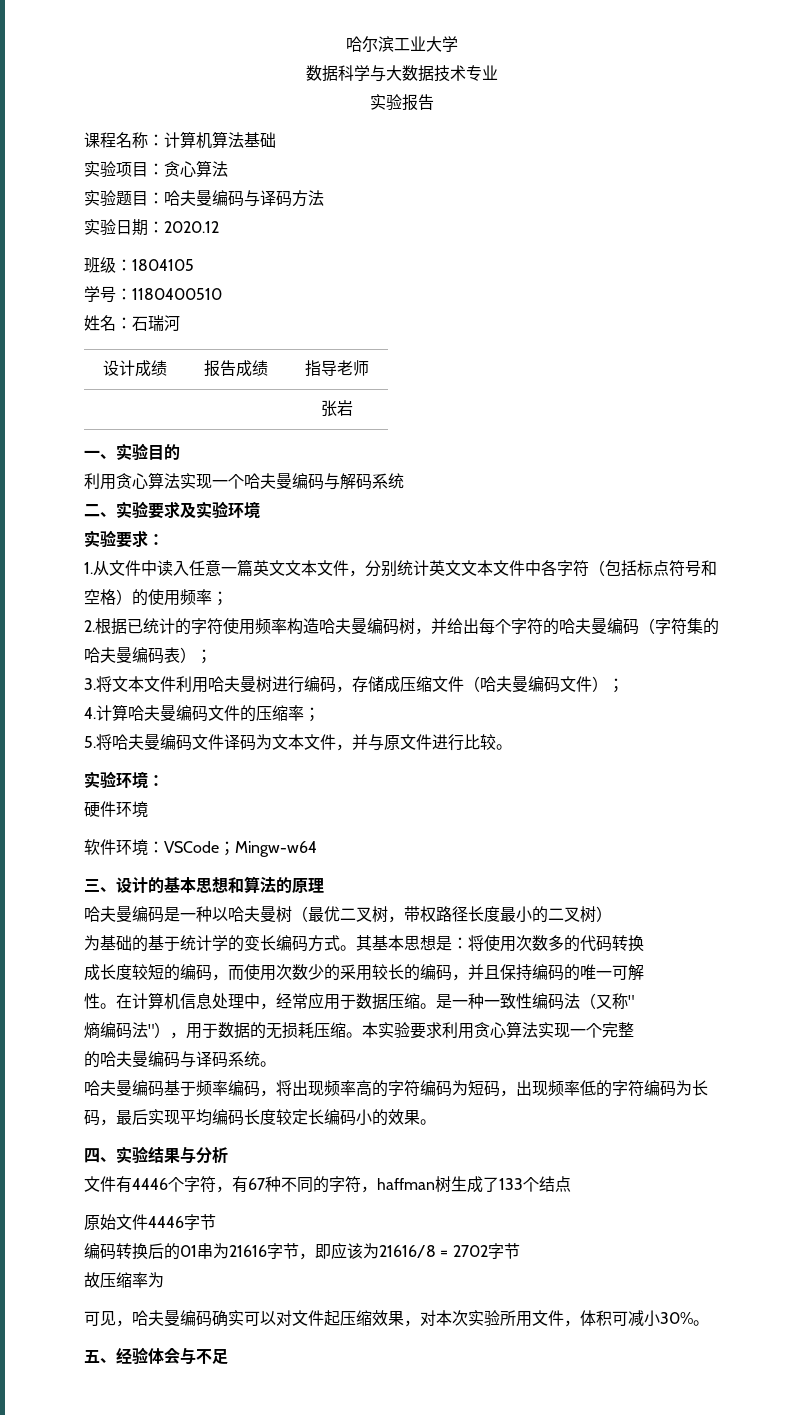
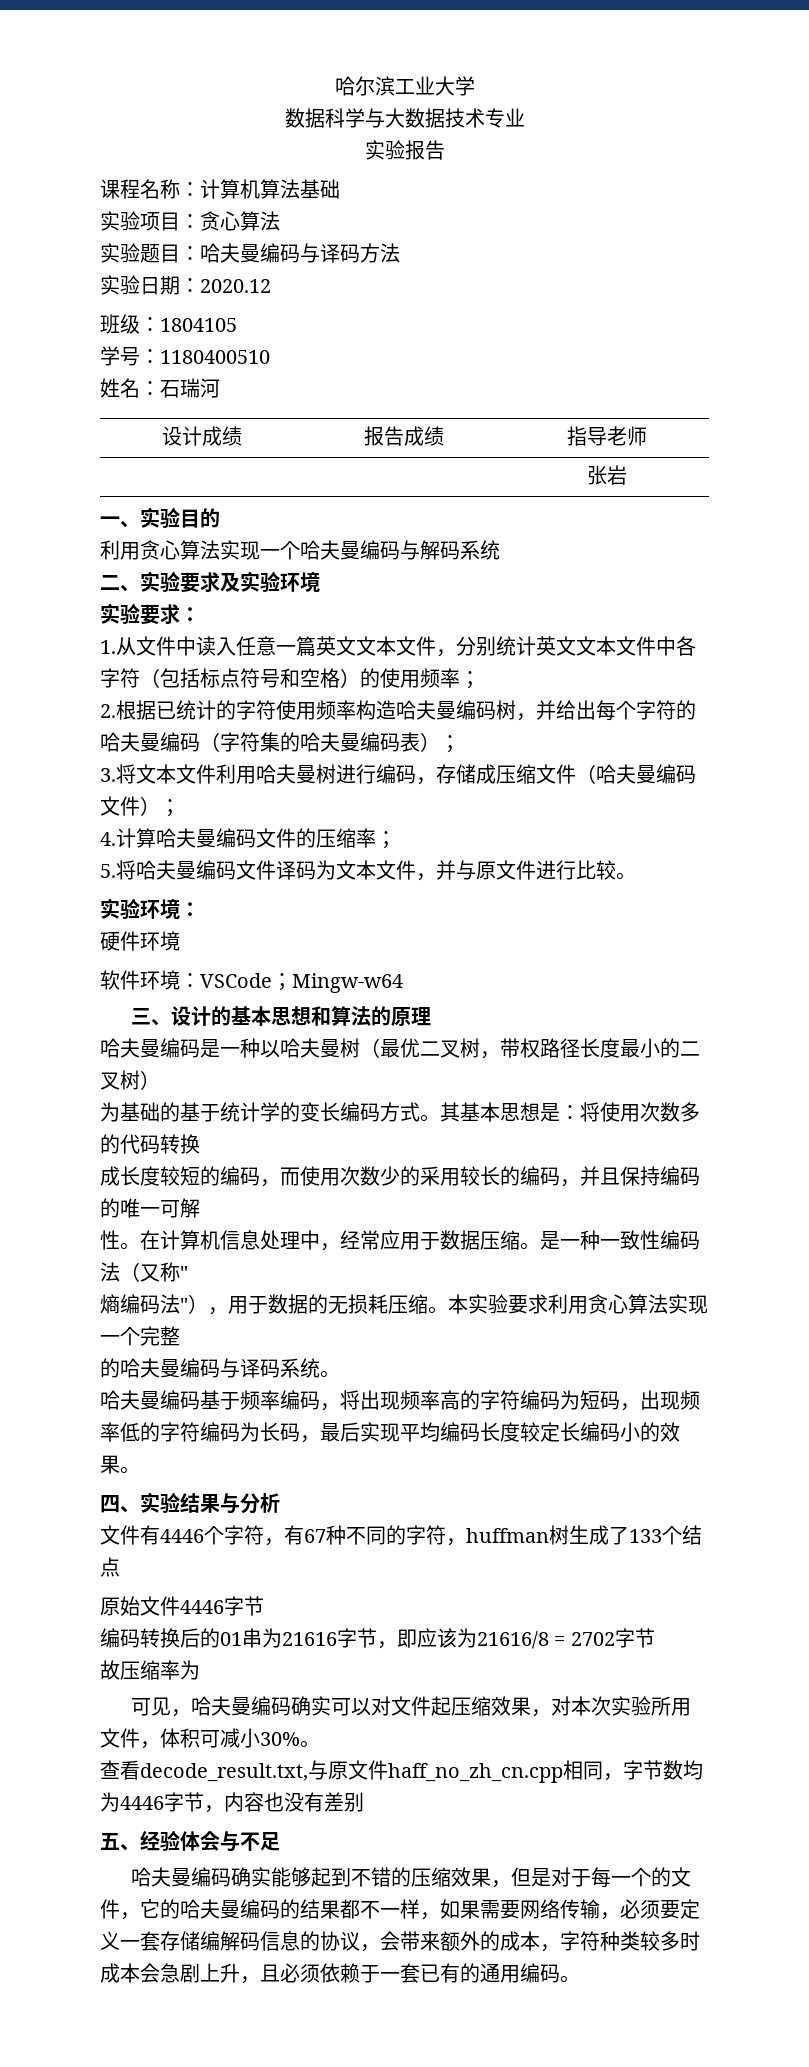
[377,1178,435,1190] haffman -> [466,1528,549,1543] huffman
(709, 1323) none -> [100,1760,703,1783] [100,1792,364,1813] // 查看decode_result.txt,与原文件haff_no_zh_cn.cpp相同，字节数均为4446字节，内容也没有差别
(228, 1356) none -> [131,1867,692,1888] [100,1899,700,1920] [100,1931,700,1952] [100,1963,580,1984] // 哈夫曼编码确实能够起到不错的压缩效果，但是对于每一个的文件，它的哈夫曼编码的结果都不一样，如果需要网络传输，必须要定义一套存储编解码信息的协议，会带来额外的成本，字符种类较多时成本会急剧上升，且必须依赖于一套已有的通用编码。

